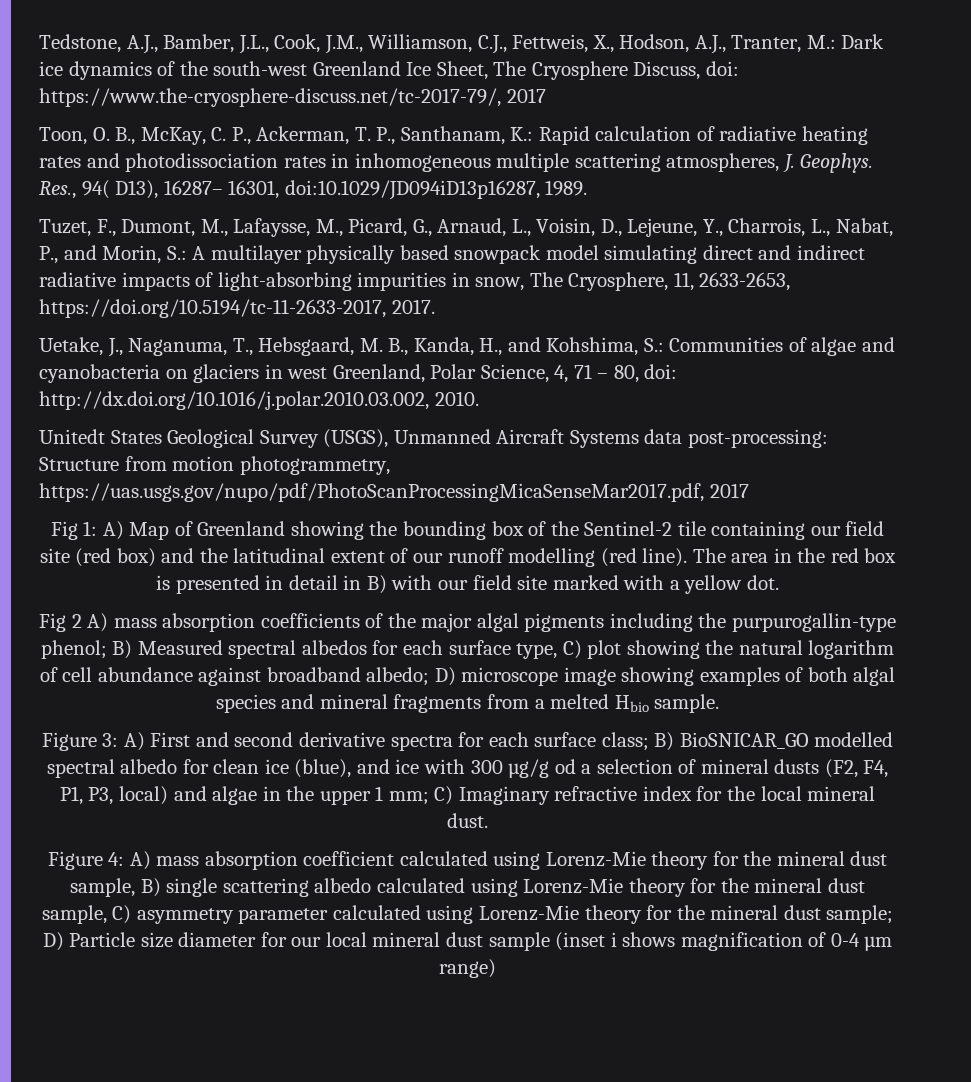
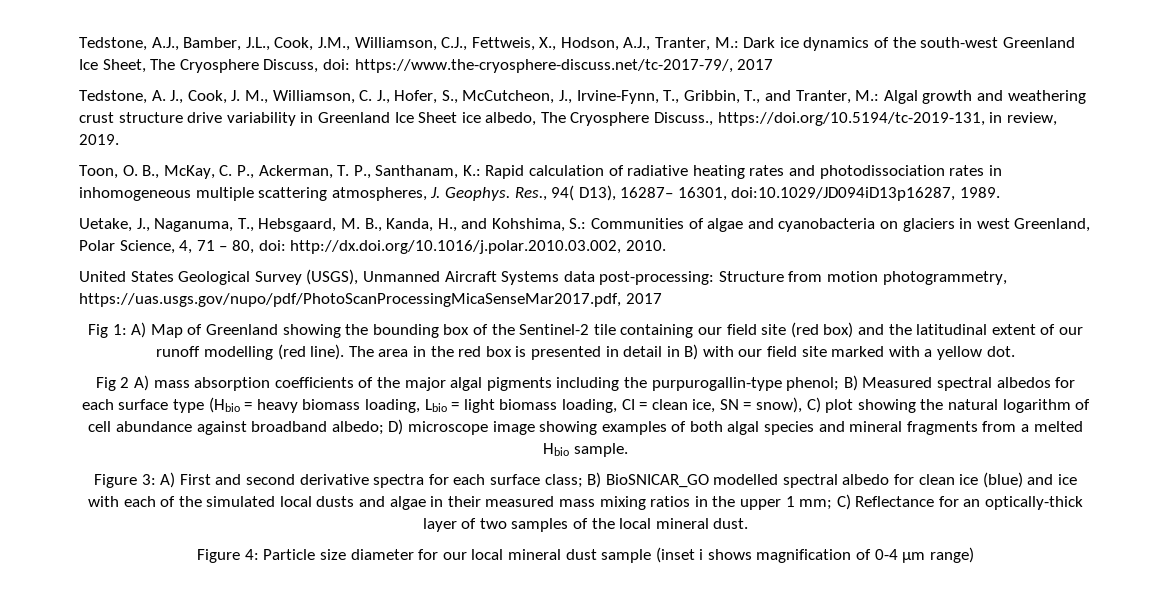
(546, 95) none -> [79,90,1086,104] [79,112,1057,126] [79,134,119,145] // Tedstone, A. J., Cook, J. M., Williamson, C. J., Hofer, S., McCutcheon, J., Irvine-Fynn, T., Gribbin, T., and Tranter, M.: Algal growth and weathering crust structure drive variability in Greenland Ice Sheet ice albedo, The Cryosphere Discuss., https://doi.org/10.5194/tc-2019-131, in review, 2019.
[39,218,893,237] [39,245,865,264] [39,272,791,291] [39,299,435,318] // Tuzet, F., Dumont, M., Lafaysse, M., Picard, G., Arnaud, L., Voisin, D., Lejeune, Y., Charrois, L., Nabat, P., and Morin, S.: A multilayer physically based snowpack model simulating direct and indirect radiative impacts of light-absorbing impurities in snow, The Cryosphere, 11, 2633-2653, https://doi.org/10.5194/tc-11-2633-2017, 2017. -> (1001, 192) none
[39,429,105,444] Unitedt -> [79,271,126,282] United
[516,643,558,659] type, -> [173,397,803,413] type (Hbio = heavy biomass loading, Lbio = light biomass loading, CI = clean ice, SN = snow),
[294,759,352,778] (blue), -> [982,472,1023,488] (blue)
[470,759,889,778] [59,786,258,805] 300 µg/g od a selection of mineral dusts (F2, F4, P1, P3, local) and algae -> [123,496,691,510] each of the simulated local dusts and algae in their measured mass mixing ratios
[458,786,723,805] Imaginary refractive index for -> [855,496,1084,510] [422,518,588,532] Reflectance for an optically-thick layer of two samples of
[129,851,888,870] [70,878,865,897] [41,905,894,924] [42,932,64,951] A) mass absorption coefficient calculated using Lorenz-Mie theory for the mineral dust sample, B) single scattering albedo calculated using Lorenz-Mie theory for the mineral dust sample, C) asymmetry parameter calculated using Lorenz-Mie theory for the mineral dust sample; D) -> (259, 554) none

